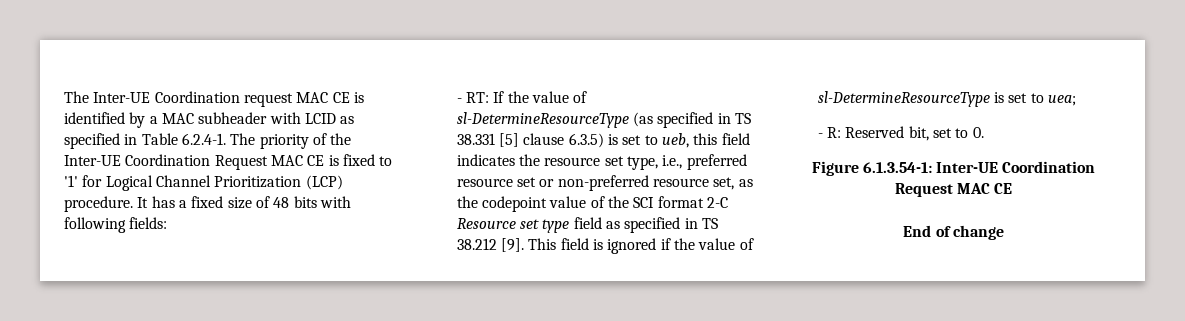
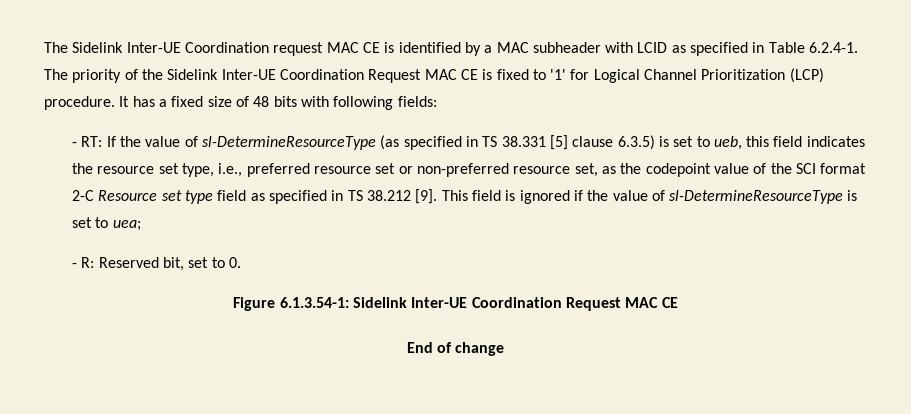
[64,91,89,103] The -> [44,42,124,53] The Sidelink
(352, 139) none -> [167,69,219,80] Sidelink
(932, 167) none -> [353,297,408,308] Sidelink

